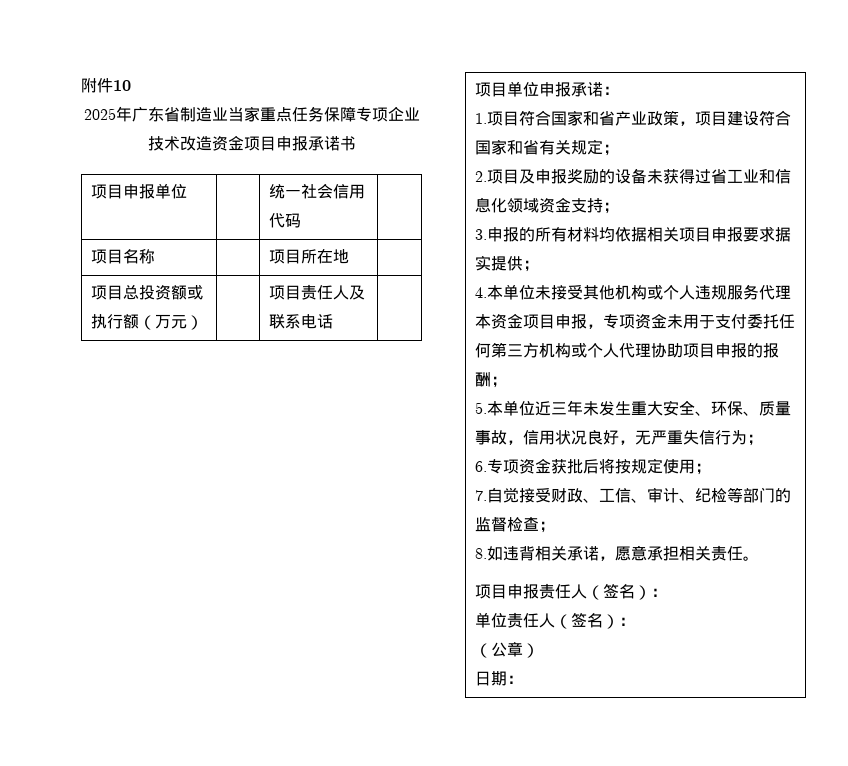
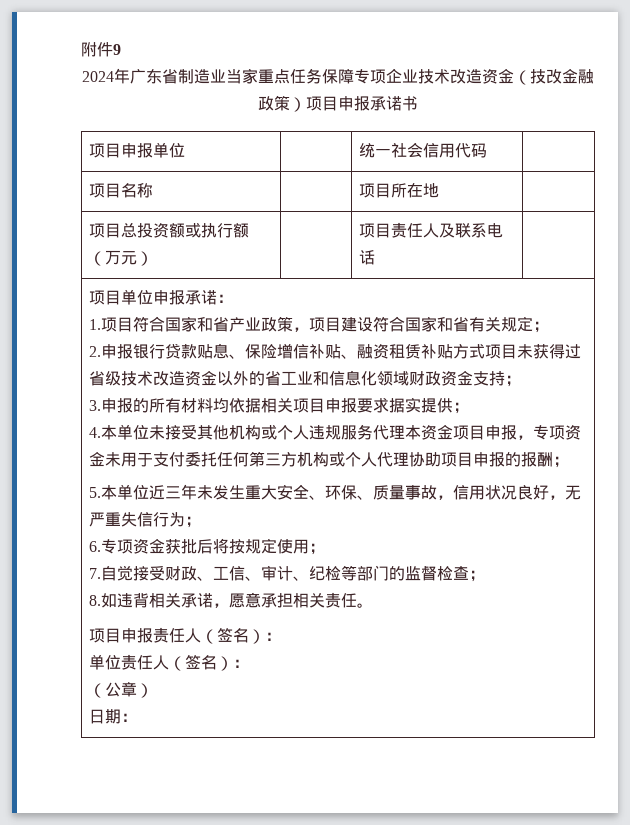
[113,80,131,91] [83,108,116,120] 10 // 2025 -> [113,44,121,55] [82,71,114,82] 9 // 2024
(244, 143) none -> [514,69,594,85] [258,95,306,112] （技改金融政策）
[487,168,712,184] 项目及申报奖励的设备未获得过 -> [100,343,581,359] [88,371,265,386] 申报银行贷款贴息、保险增信补贴、融资租赁补贴方式项目未获得过省级技术改造资金以外的
(540, 205) none -> [408,371,441,386] 财政

